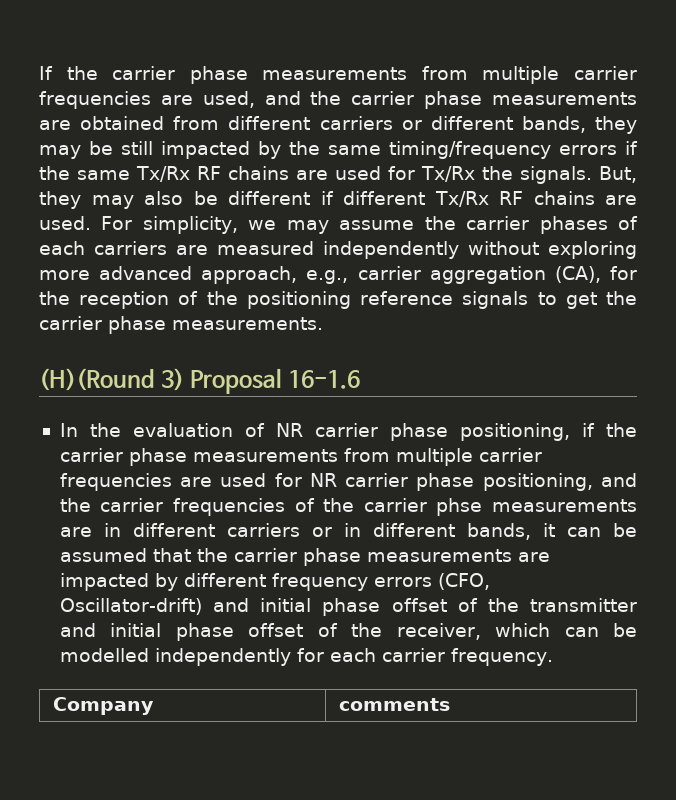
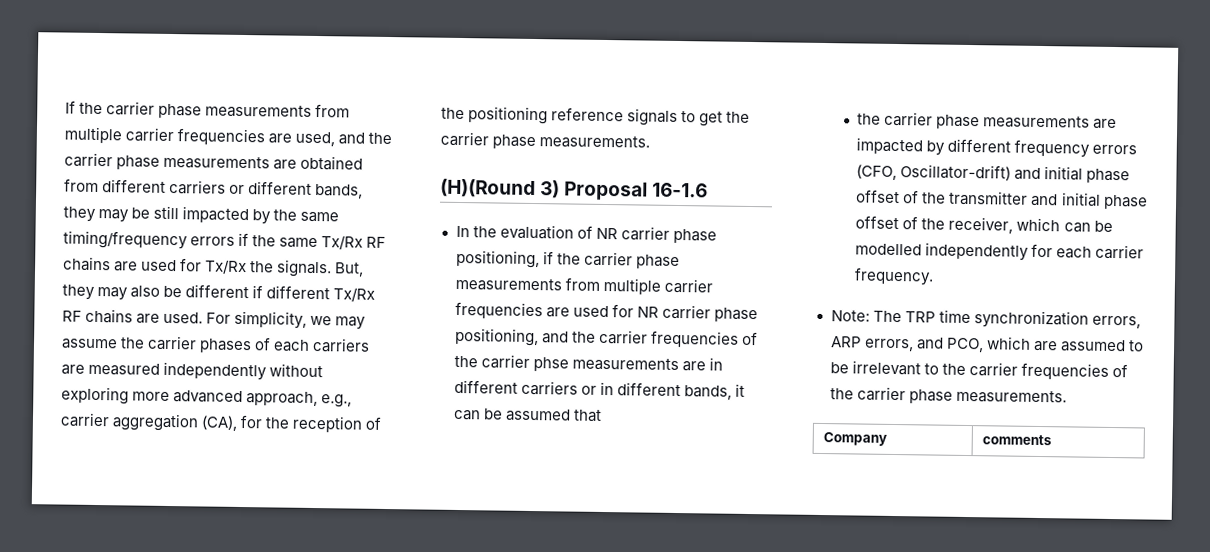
(191, 555) none -> (602, 415) //
(553, 657) none -> [830,309,1141,329] [830,336,1144,353] [829,360,1128,380] [829,386,1067,404] // Note: The TRP time synchronization errors, ARP errors, and PCO, which are assumed to be irrelevant to the carrier frequencies of the carrier phase measurements.

